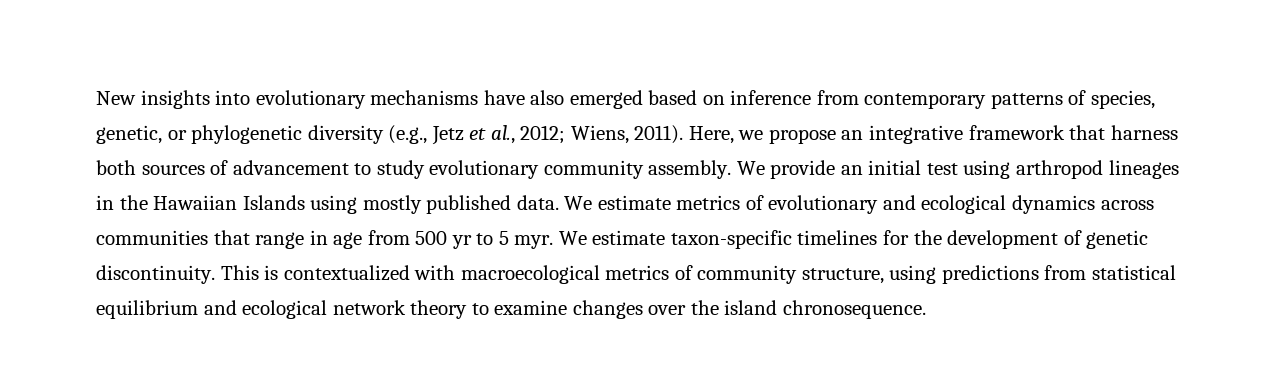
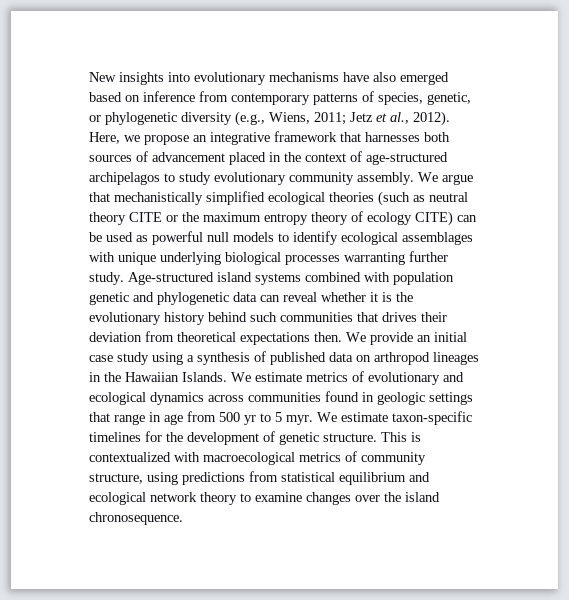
(428, 134) none -> [269,112,346,125] Wiens, 2011;
[520,125,684,144] 2012; Wiens, 2011). -> [413,111,450,126] 2012).
[1110,125,1178,140] harness -> [365,132,420,142] harnesses
(349, 167) none -> [229,151,448,165] [89,172,160,185] placed in the context of age-structured archipelagos
[770,160,1011,179] provide an initial test using -> [442,174,473,185] [89,191,468,206] [89,211,477,226] [89,231,473,245] [89,251,448,265] [89,272,454,285] [89,292,413,305] [89,312,447,325] [89,331,467,345] [89,351,371,365] argue that mechanistically simplified ecological theories (such as neutral theory CITE or the maximum entropy theory of ecology CITE) can be used as powerful null models to identify ecological assemblages with unique underlying biological processes warranting further study. Age-structured island systems combined with population genetic and phylogenetic data can reveal whether it is the evolutionary history behind such communities that drives their deviation from theoretical expectations then. We provide an initial case study using a synthesis of published data on
[242,195,559,214] Islands using mostly published data. -> [182,372,227,382] Islands.
(208, 237) none -> [325,391,473,405] found in geologic settings
[96,265,215,284] discontinuity. -> [323,433,377,442] structure.

